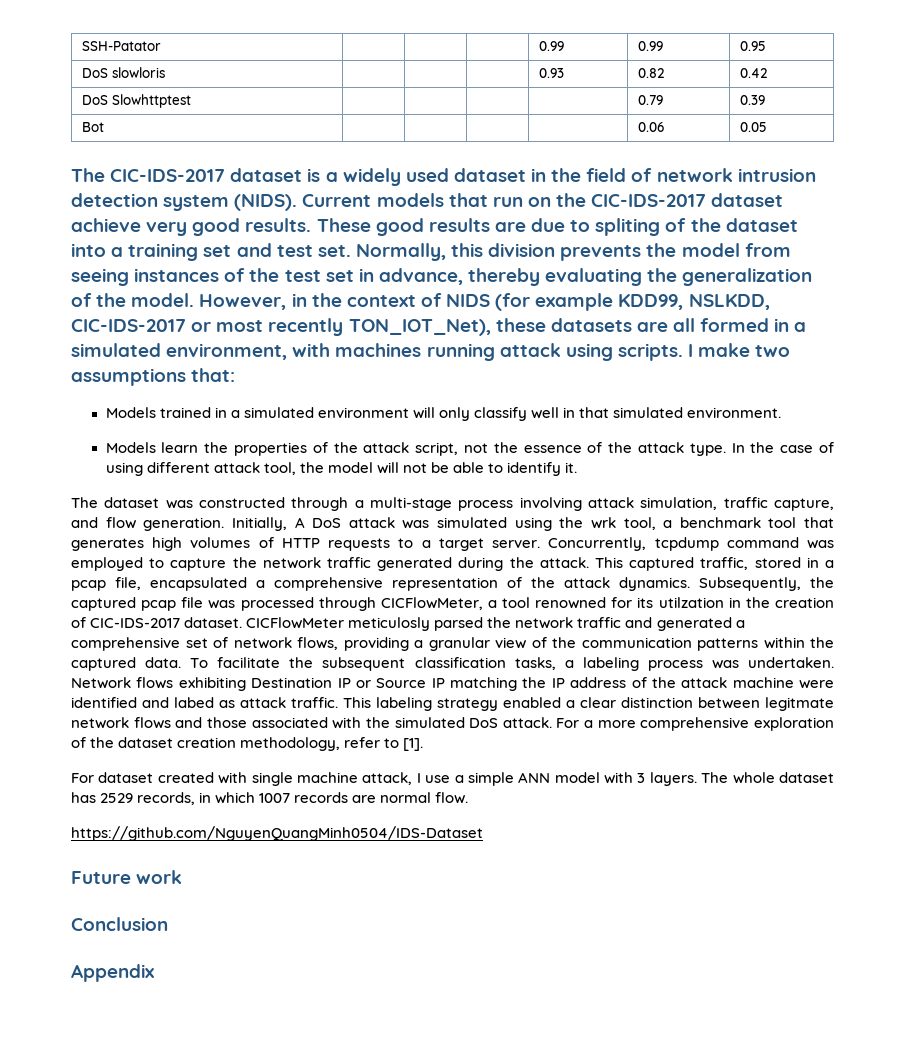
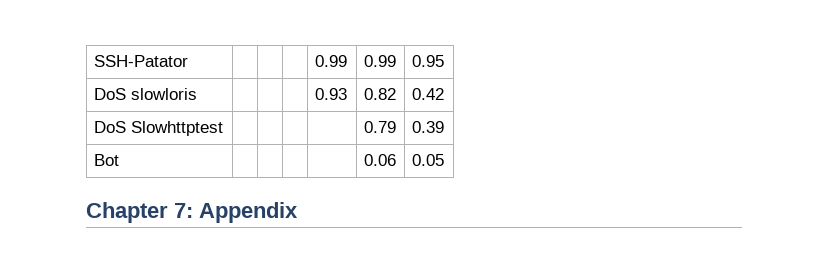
[71,168,816,186] [71,193,784,211] [71,218,798,236] [71,243,791,261] [71,268,813,286] [71,293,770,311] [71,318,807,336] [71,343,791,361] [71,368,236,386] [105,407,782,421] [105,442,835,456] [105,462,578,476] [71,497,835,511] [71,517,834,531] [71,537,835,551] [71,557,835,571] [71,577,834,591] [71,597,834,611] [71,617,745,631] [71,637,834,651] [71,657,835,671] [71,677,834,691] [71,697,834,711] [71,717,834,731] [71,737,424,751] [71,772,835,786] [71,792,469,805] [71,826,483,841] [71,870,183,884] [71,917,168,931] The CIC-IDS-2017 dataset is a widely used dataset in the field of network intrusion detection system (NIDS). Current models that run on the CIC-IDS-2017 dataset achieve very good results. These good results are due to spliting of the dataset into a training set and test set. Normally, this division prevents the model from seeing instances of the test set in advance, thereby evaluating the generalization of the model. However, in the context of NIDS (for example KDD99, NSLKDD, CIC-IDS-2017 or most recently TON_IOT_Net), these datasets are all formed in a simulated environment, with machines running attack using scripts. I make two assumptions that: // Models trained in a simulated environment will only classify well in that simulated environment. // Models learn the properties of the attack script, not the essence of the attack type. In the case of using different attack tool, the model will not be able to identify it. // The dataset was constructed through a multi-stage process involving attack simulation, traffic capture, and flow generation. Initially, A DoS attack was simulated using the wrk tool, a benchmark tool that generates high volumes of HTTP requests to a target server. Concurrently, tcpdump command was employed to capture the network traffic generated during the attack. This captured traffic, stored in a pcap file, encapsulated a comprehensive representation of the attack dynamics. Subsequently, the captured pcap file was processed through CICFlowMeter, a tool renowned for its utilzation in the creation of CIC-IDS-2017 dataset. CICFlowMeter meticulosly parsed the network traffic and generated a comprehensive set of network flows, providing a granular view of the communication patterns within the captured data. To facilitate the subsequent classification tasks, a labeling process was undertaken. Network flows exhibiting Destination IP or Source IP matching the IP address of the attack machine were identified and labed as attack traffic. This labeling strategy enabled a clear distinction between legitmate network flows and those associated with the simulated DoS attack. For a more comprehensive exploration of the dataset creation methodology, refer to [1]. // For dataset created with single machine attack, I use a simple ANN model with 3 layers. The whole dataset has 2529 records, in which 1007 records are normal flow. // https://github.com/NguyenQuangMinh0504/IDS-Dataset // Future work // Conclusion // -> [86,202,193,223] Chapter 7:

